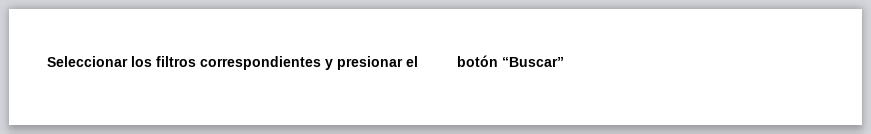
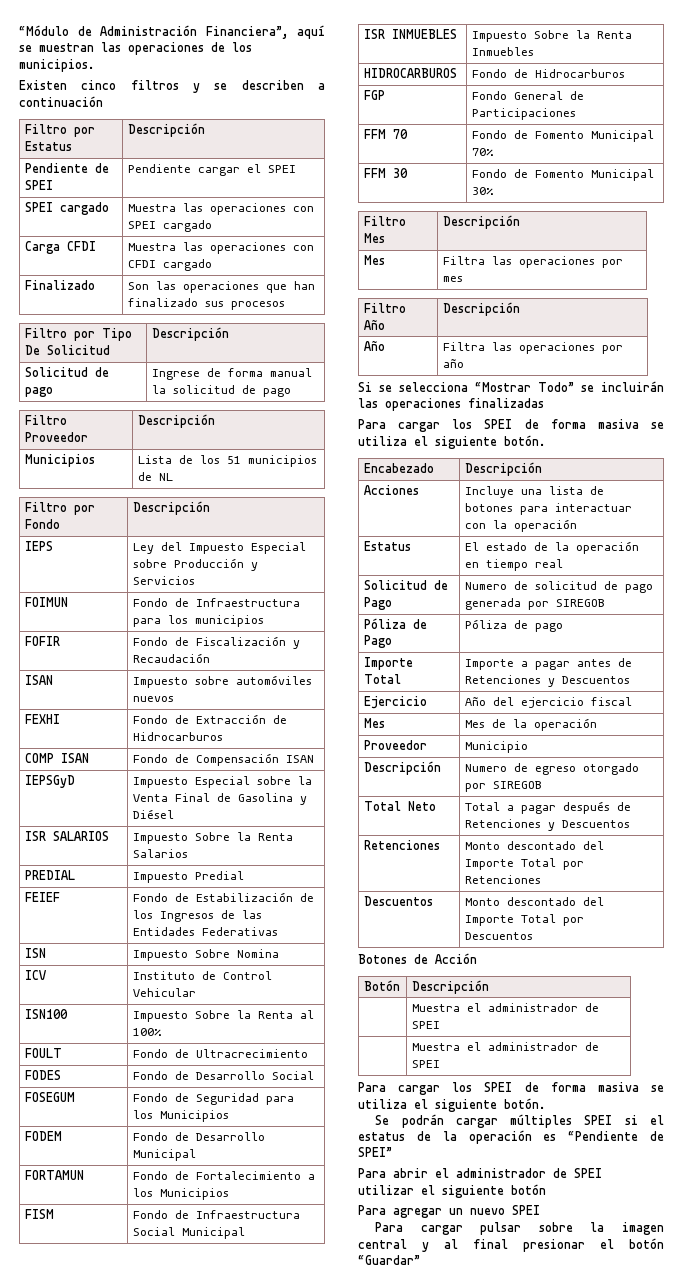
[47,56,333,70] Seleccionar los filtros correspondientes y -> [19,25,325,39] [19,42,252,55] [19,59,95,72] [19,80,325,93] [19,96,103,107] [24,124,95,137] [24,141,72,151] [127,123,205,137] [24,163,109,173] [24,180,53,190] [127,164,296,176] [24,202,109,215] [127,203,314,215] [127,220,212,232] [24,241,96,254] [127,242,314,254] [127,259,212,271] [24,280,95,290] [127,281,315,293] [127,298,285,310] [24,328,132,341] [24,345,110,355] [151,327,229,341] [24,367,109,377] [24,387,53,397] [151,368,312,380] [151,385,291,397] [24,415,67,425] [24,432,88,442] [137,414,215,428] [24,454,95,467] [137,455,317,467] [137,472,173,481] [24,502,95,515] [24,519,60,529] [132,501,210,515] [24,541,53,551] [132,542,306,554] [132,558,258,571] [132,576,195,585] [24,597,68,607] [132,598,300,607] [132,615,264,627] [24,636,60,646] [132,636,300,649] [132,653,210,663] [24,675,53,685] [132,675,312,688] [132,696,174,702] [24,714,60,724] [132,714,287,724] [132,732,223,741] [24,753,89,763] [132,753,314,766] [24,775,75,788] [132,776,312,788] [132,793,307,805] [132,809,174,819] [24,831,109,841] [132,832,293,844] [132,849,188,858] [24,870,75,880] [132,871,244,883] [24,892,60,902] [132,892,314,902] [132,910,262,922] [132,927,278,936] [24,948,46,958] [132,949,279,961] [24,970,46,980] [132,971,272,980] [132,988,196,997] [24,1009,68,1019] [132,1010,314,1022] [132,1028,162,1036] [24,1048,62,1058] [132,1049,308,1058] [24,1070,61,1080] [132,1071,314,1080] [24,1092,75,1102] [132,1093,294,1105] [132,1110,229,1122] [24,1131,62,1141] [132,1132,265,1141] [132,1149,196,1161] [24,1170,84,1180] [132,1171,315,1180] [132,1188,229,1200] [24,1209,54,1219] [132,1210,300,1219] [132,1227,245,1239] [363,29,457,39] [471,30,632,42] [471,47,534,56] [363,68,457,78] [471,69,625,78] [363,90,385,100] [471,91,584,100] [471,108,576,120] [363,129,408,139] [471,130,654,142] [471,148,494,156] [363,168,408,178] [471,169,654,181] [471,187,494,195] [363,216,406,226] [363,233,385,243] [442,215,520,229] [363,255,385,265] [442,256,623,268] [442,276,463,282] [363,303,406,313] [363,319,385,330] [442,302,520,316] [363,340,385,351] [442,342,623,354] [442,359,464,368] [358,381,664,392] [358,398,544,411] [358,419,664,432] [358,435,546,449] [363,463,434,473] [464,462,542,476] [363,485,419,495] [464,486,604,498] [464,503,632,515] [464,519,577,532] [363,541,411,551] [464,541,639,554] [464,559,563,571] [363,580,448,590] [363,597,392,610] [464,581,653,593] [464,598,605,610] [363,618,427,629] [363,635,392,648] [464,619,563,632] [363,657,413,670] [363,674,401,684] [464,658,632,670] [464,675,630,687] [363,696,427,709] [464,697,632,708] [363,718,385,728] [464,718,597,731] [363,740,427,750] [464,741,528,753] [363,761,441,775] [464,763,639,775] [464,781,542,792] [363,801,436,811] [464,801,631,814] [464,819,630,831] [363,840,440,850] [464,841,604,850] [464,858,584,870] [464,875,541,884] [363,896,433,906] [464,897,604,906] [464,914,584,926] [464,932,533,940] [358,953,477,964] [363,980,400,991] [411,980,489,994] [411,1003,599,1012] [411,1021,440,1029] [411,1042,599,1051] [411,1060,440,1068] [358,1082,664,1095] [358,1098,546,1112] [375,1114,664,1128] [358,1130,664,1144] [358,1147,392,1157] [358,1168,602,1178] [358,1184,546,1198] [358,1205,540,1218] [375,1222,664,1235] [358,1239,508,1252] “Módulo de Administración Financiera”, aquí se muestran las operaciones de los municipios. // Existen cinco filtros y se describen a continuación // Filtro por Estatus | Descripción // Pendiente de SPEI | Pendiente cargar el SPEI // SPEI cargado | Muestra las operaciones con SPEI cargado // Carga CFDI | Muestra las operaciones con CFDI cargado // Finalizado | Son las operaciones que han finalizado sus procesos // Filtro por Tipo De Solicitud | Descripción // Solicitud de pago | Ingrese de forma manual la solicitud de pago // Filtro Proveedor | Descripción // Municipios | Lista de los 51 municipios de NL // Filtro por Fondo | Descripción // IEPS | Ley del Impuesto Especial sobre Producción y Servicios // FOIMUN | Fondo de Infraestructura para los municipios // FOFIR | Fondo de Fiscalización y Recaudación // ISAN | Impuesto sobre automóviles nuevos // FEXHI | Fondo de Extracción de Hidrocarburos // COMP ISAN | Fondo de Compensación ISAN // IEPSGyD | Impuesto Especial sobre la Venta Final de Gasolina y Diésel // ISR SALARIOS | Impuesto Sobre la Renta Salarios // PREDIAL | Impuesto Predial // FEIEF | Fondo de Estabilización de los Ingresos de las Entidades Federativas // ISN | Impuesto Sobre Nomina // ICV | Instituto de Control Vehicular // ISN100 | Impuesto Sobre la Renta al 100% // FOULT | Fondo de Ultracrecimiento // FODES | Fondo de Desarrollo Social // FOSEGUM | Fondo de Seguridad para los Municipios // FODEM | Fondo de Desarrollo Municipal // FORTAMUN | Fondo de Fortalecimiento a los Municipios // FISM | Fondo de Infraestructura Social Municipal // ISR INMUEBLES | Impuesto Sobre la Renta Inmuebles // HIDROCARBUROS | Fondo de Hidrocarburos // FGP | Fondo General de Participaciones // FFM 70 | Fondo de Fomento Municipal 70% // FFM 30 | Fondo de Fomento Municipal 30% // Filtro Mes | Descripción // Mes | Filtra las operaciones por mes // Filtro Año | Descripción // Año | Filtra las operaciones por año // Si se selecciona “Mostrar Todo” se incluirán las operaciones finalizadas // Para cargar los SPEI de forma masiva se utiliza el siguiente botón. // Encabezado | Descripción // Acciones | Incluye una lista de botones para interactuar con la operación // Estatus | El estado de la operación en tiempo real // Solicitud de Pago | Numero de solicitud de pago generada por SIREGOB // Póliza de Pago | Póliza de pago // Importe Total | Importe a pagar antes de Retenciones y Descuentos // Ejercicio | Año del ejercicio fiscal // Mes | Mes de la operación // Proveedor | Municipio // Descripción | Numero de egreso otorgado por SIREGOB // Total Neto | Total a pagar después de Retenciones y Descuentos // Retenciones | Monto descontado del Importe Total por Retenciones // Descuentos | Monto descontado del Importe Total por Descuentos // Botones de Acción // Botón | Descripción // | Muestra el administrador de SPEI // | Muestra el administrador de SPEI // Para cargar los SPEI de forma masiva se utiliza el siguiente botón. // Se podrán cargar múltiples SPEI si el estatus de la operación es “Pendiente de SPEI” // Para abrir el administrador de SPEI utilizar el siguiente botón // Para agregar un nuevo SPEI // Para cargar pulsar sobre la imagen central y al final
[502,57,564,67] “Buscar” -> [358,1255,420,1265] “Guardar”

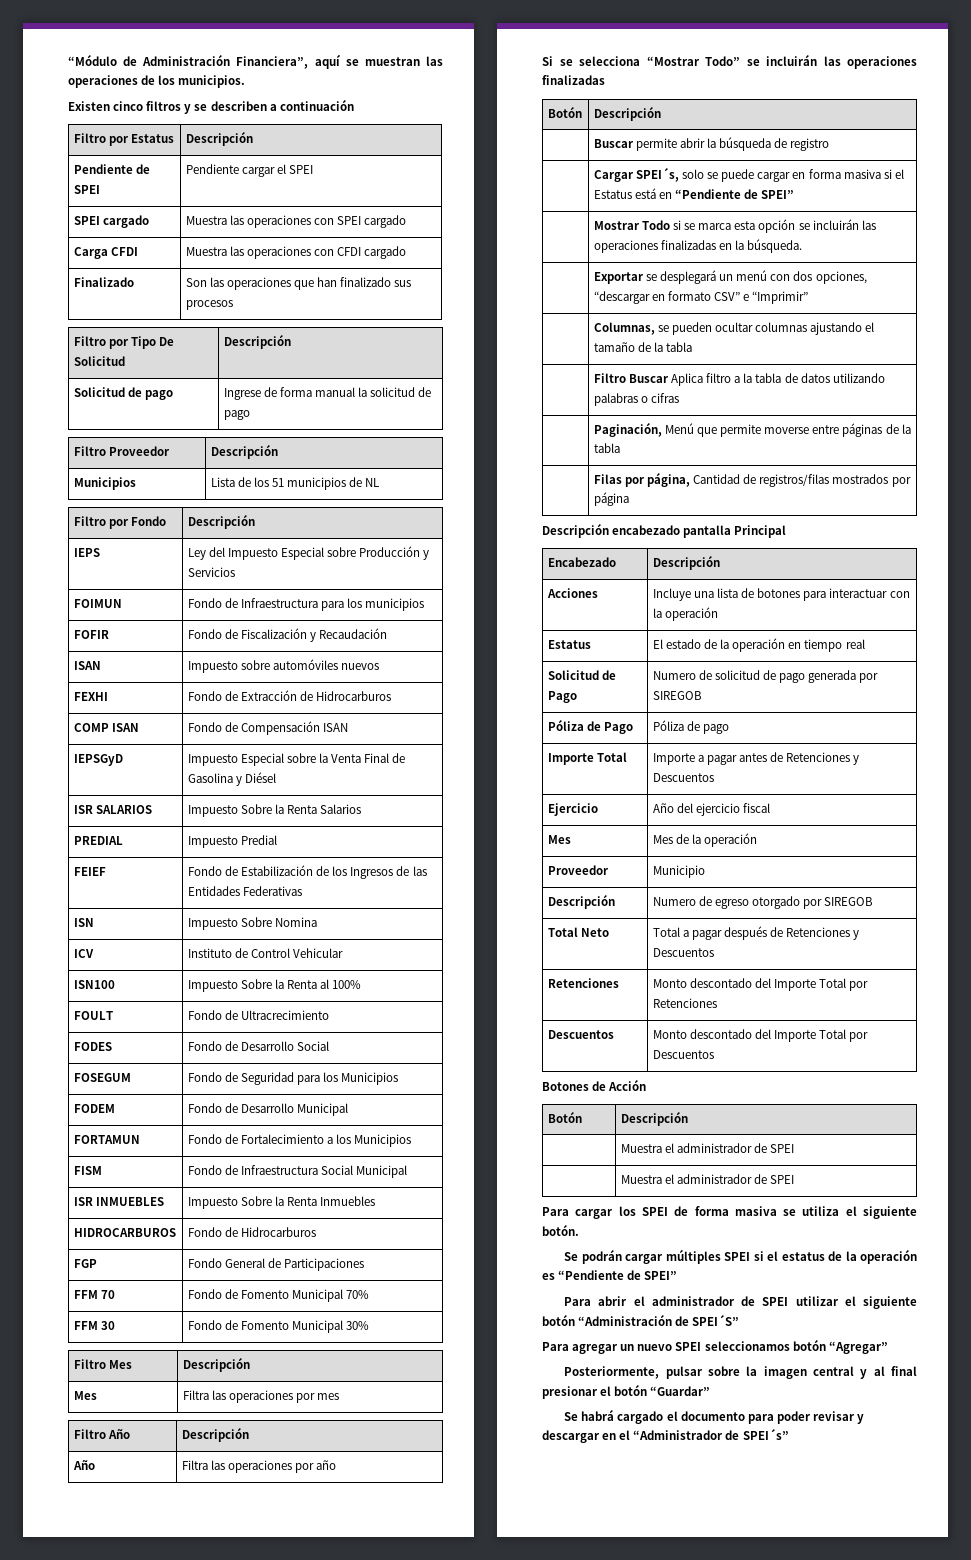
[358,419,664,432] [358,435,546,449] // Para cargar los SPEI de forma masiva se utiliza el siguiente botón. -> [547,106,582,118] [593,106,661,121] [593,137,830,151] [593,168,904,182] [593,188,795,199] [593,219,876,233] [593,239,803,253] [593,270,867,284] [593,291,809,304] [593,322,875,335] [593,342,693,352] [593,373,885,386] [593,393,680,406] [593,422,911,437] [593,443,620,453] [593,472,911,487] [593,492,629,506] [542,523,787,538] // Botón | Descripción // | Buscar permite abrir la búsqueda de registro // | Cargar SPEI´s, solo se puede cargar en forma masiva si el Estatus está en “Pendiente de SPEI” // | Mostrar Todo si se marca esta opción se incluirán las operaciones finalizadas en la búsqueda. // | Exportar se desplegará un menú con dos opciones, “descargar en formato CSV” e “Imprimir” // | Columnas, se pueden ocultar columnas ajustando el tamaño de la tabla // | Filtro Buscar Aplica filtro a la tabla de datos utilizando palabras o cifras // | Paginación, Menú que permite moverse entre páginas de la tabla // | Filas por página, Cantidad de registros/filas mostrados por página // Descripción encabezado pantalla Principal
(546, 1189) none -> [578,1314,740,1326] “Administración de SPEI´S”
[375,1222,463,1235] // Para cargar -> [704,1339,888,1354] [564,1366,660,1379] seleccionamos botón “Agregar” // Posteriormente,
(420, 1260) none -> [564,1409,865,1424] [542,1429,789,1443] // Se habrá cargado el documento para poder revisar y descargar en el “Administrador de SPEI´s”

